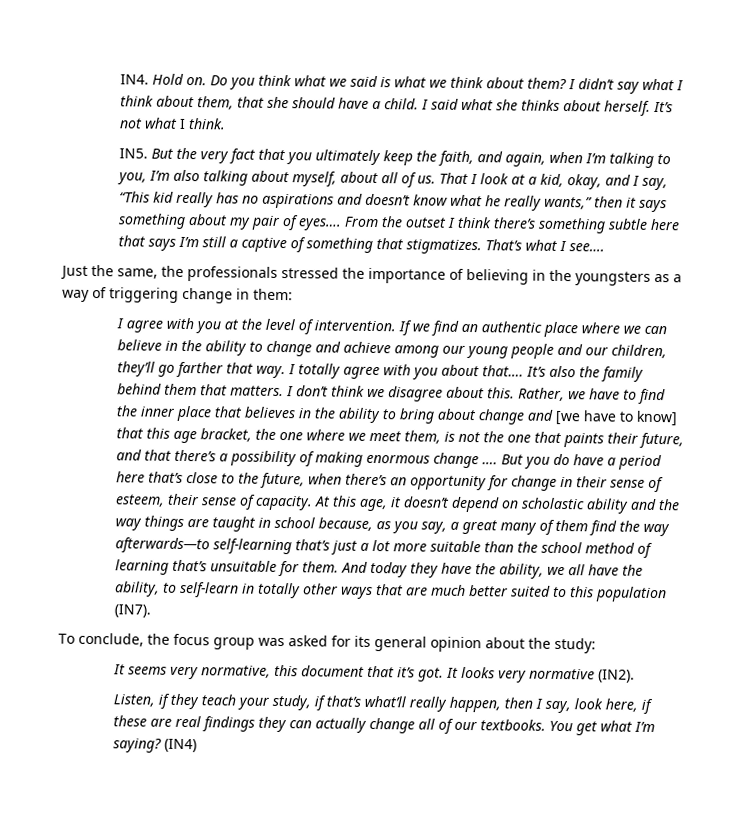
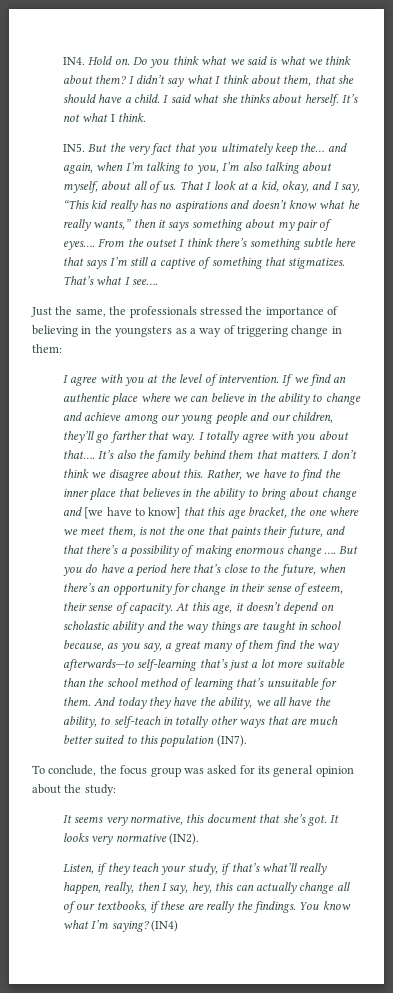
[415,150,474,167] the faith, -> [300,143,325,152] the…
[179,581,239,598] self-learn -> [113,716,161,728] self-teach
[396,667,415,678] it’s -> [282,814,306,823] she’s
(501, 704) none -> [104,882,135,894] really,
[573,698,653,714] [112,715,287,733] look here, if these are real findings they -> [191,882,234,894] hey, this
[479,719,598,736] textbooks. You get -> [96,901,351,913] textbooks, if these are really the findings. You know

